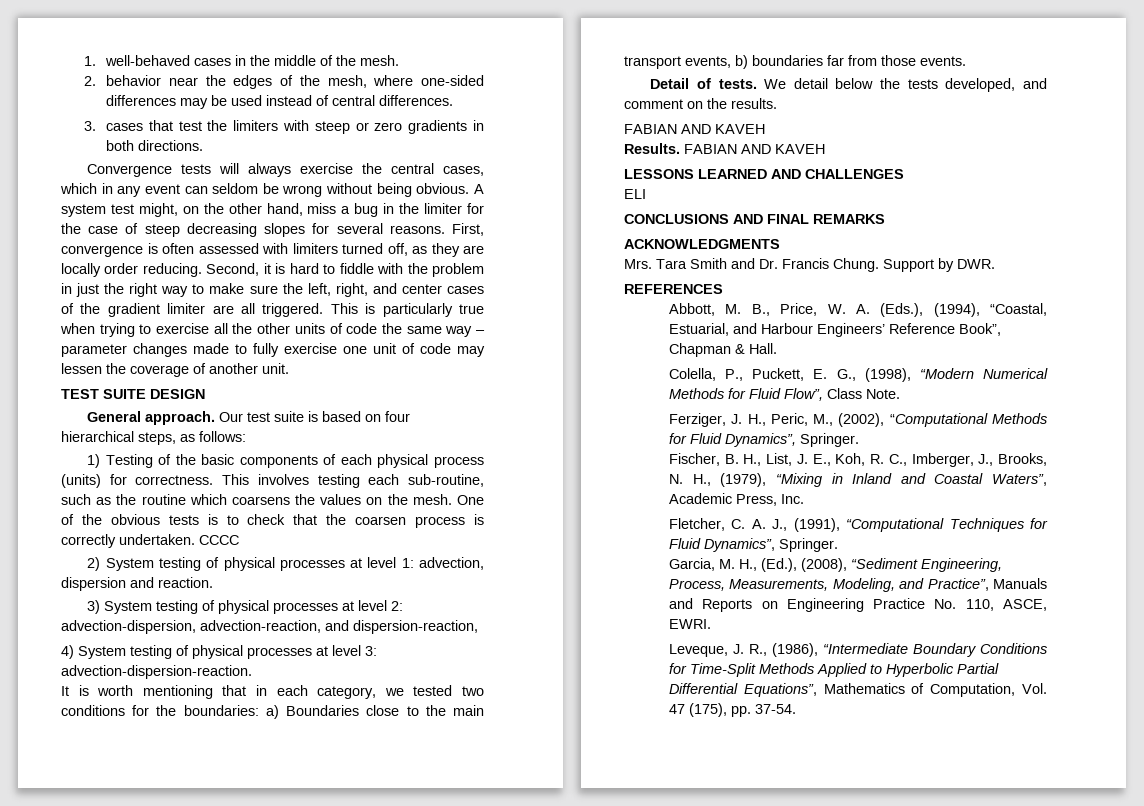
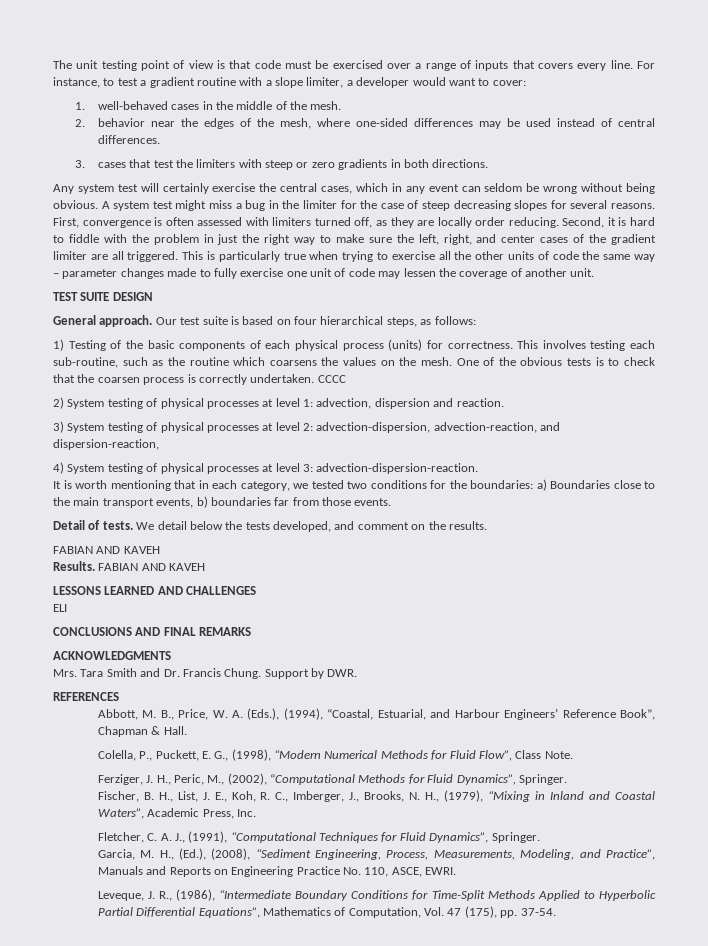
(83, 61) none -> [53,60,655,71] [53,77,526,88] The unit testing point of view is that code must be exercised over a range of inputs that covers every line. For instance, to test a gradient routine with a slope limiter, a developer would want to cover: //
[87,163,292,177] Convergence tests will always -> [53,183,209,194] Any system test will certainly
[138,203,303,217] might, on the other hand, -> [175,200,207,211] might

